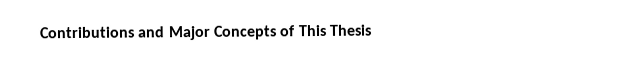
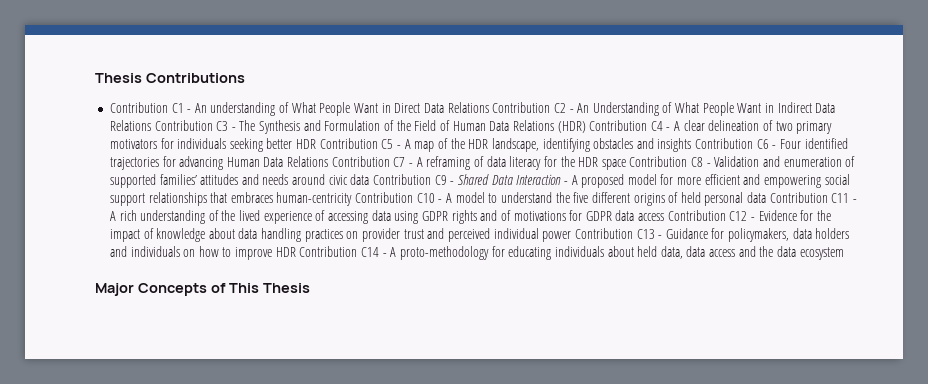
(39, 32) none -> [95,73,142,83] Thesis
[137,26,166,38] and -> [109,102,836,116] [109,120,833,134] [109,138,848,152] [109,156,856,170] [109,174,850,188] [109,192,858,206] [109,210,831,224] [109,228,850,242] [109,246,844,260] // Contribution C1 - An understanding of What People Want in Direct Data Relations Contribution C2 - An Understanding of What People Want in Indirect Data Relations Contribution C3 - The Synthesis and Formulation of the Field of Human Data Relations (HDR) Contribution C4 - A clear delineation of two primary motivators for individuals seeking better HDR Contribution C5 - A map of the HDR landscape, identifying obstacles and insights Contribution C6 - Four identified trajectories for advancing Human Data Relations Contribution C7 - A reframing of data literacy for the HDR space Contribution C8 - Validation and enumeration of supported families’ attitudes and needs around civic data Contribution C9 - Shared Data Interaction - A proposed model for more efficient and empowering social support relationships that embraces human-centricity Contribution C10 - A model to understand the five different origins of held personal data Contribution C11 - A rich understanding of the lived experience of accessing data using GDPR rights and of motivations for GDPR data access Contribution C12 - Evidence for the impact of knowledge about data handling practices on provider trust and perceived individual power Contribution C13 - Guidance for policymakers, data holders and individuals on how to improve HDR Contribution C14 - A proto-methodology for educating individuals about held data, data access and the data ecosystem //

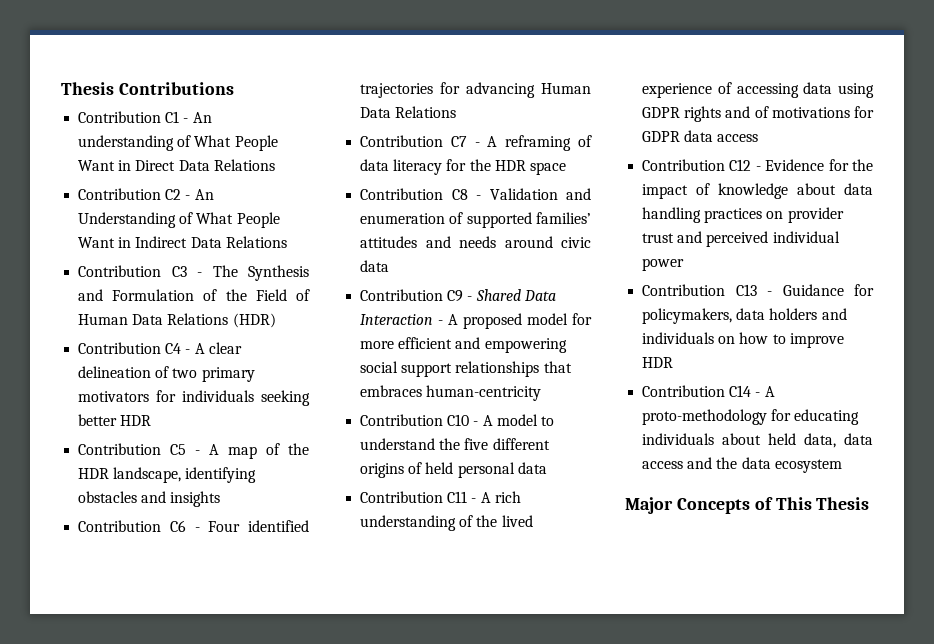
(489, 107) none -> (275, 165) //
(151, 125) none -> (287, 242) //
(586, 127) none -> (276, 320) //
(317, 144) none -> (152, 420) //
(692, 145) none -> (221, 499) //
(329, 161) none -> (457, 112) //
(626, 164) none -> (566, 168) //
(370, 179) none -> (390, 266) //
(353, 199) none -> (542, 393) //
(767, 197) none -> (547, 468) //
(665, 217) none -> (759, 138) //
(572, 236) none -> (685, 264) //
(296, 252) none -> (674, 362) //

